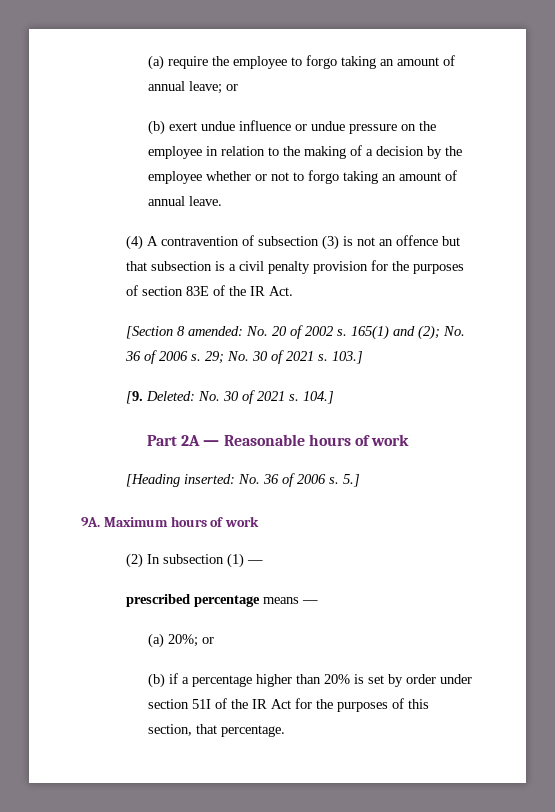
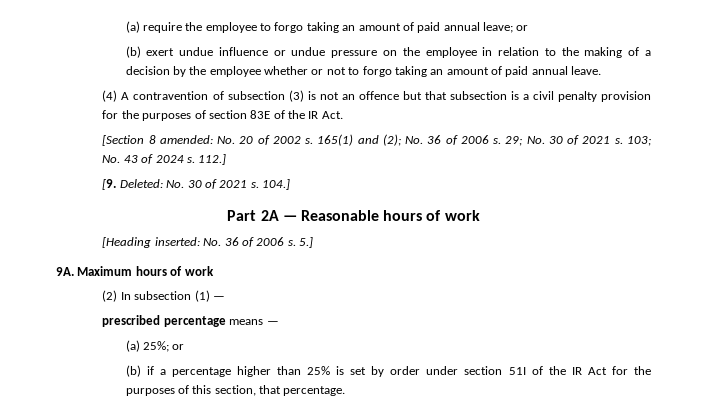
(455, 60) none -> [417,22,441,33] paid
(457, 175) none -> [505,66,529,77] paid
[331,351,363,364] 103.] -> [627,136,652,146] [102,154,227,165] 103; No. 43 of 2024 s. 112.]
[167,634,198,647] 20%; -> [142,341,169,352] 25%;
[323,674,350,684] 20% -> [307,366,331,375] 25%

